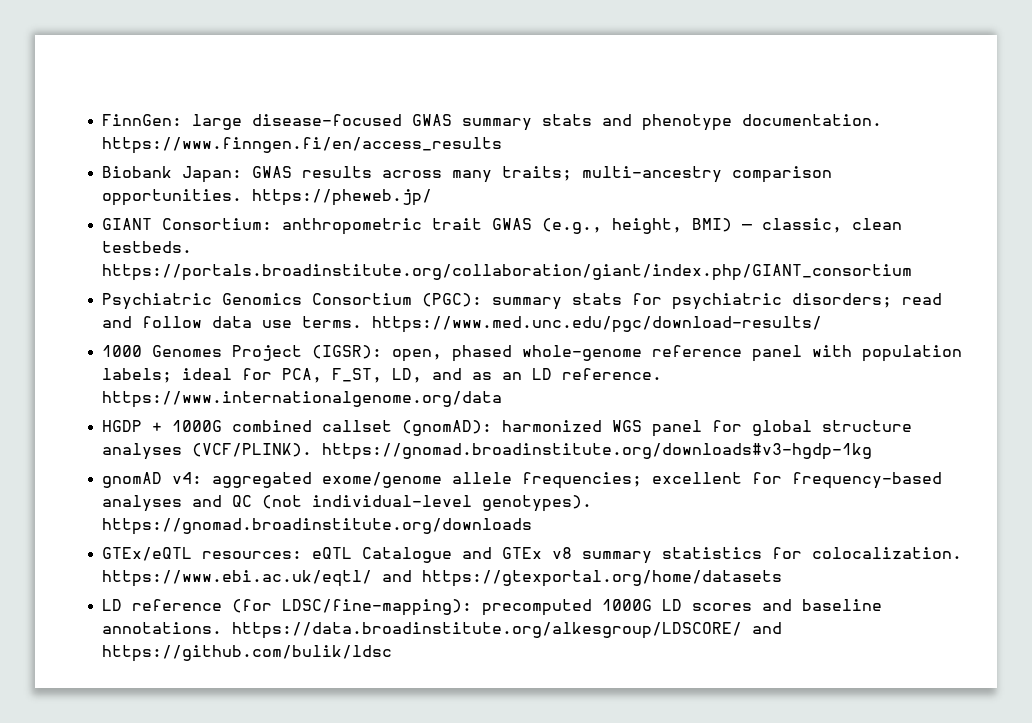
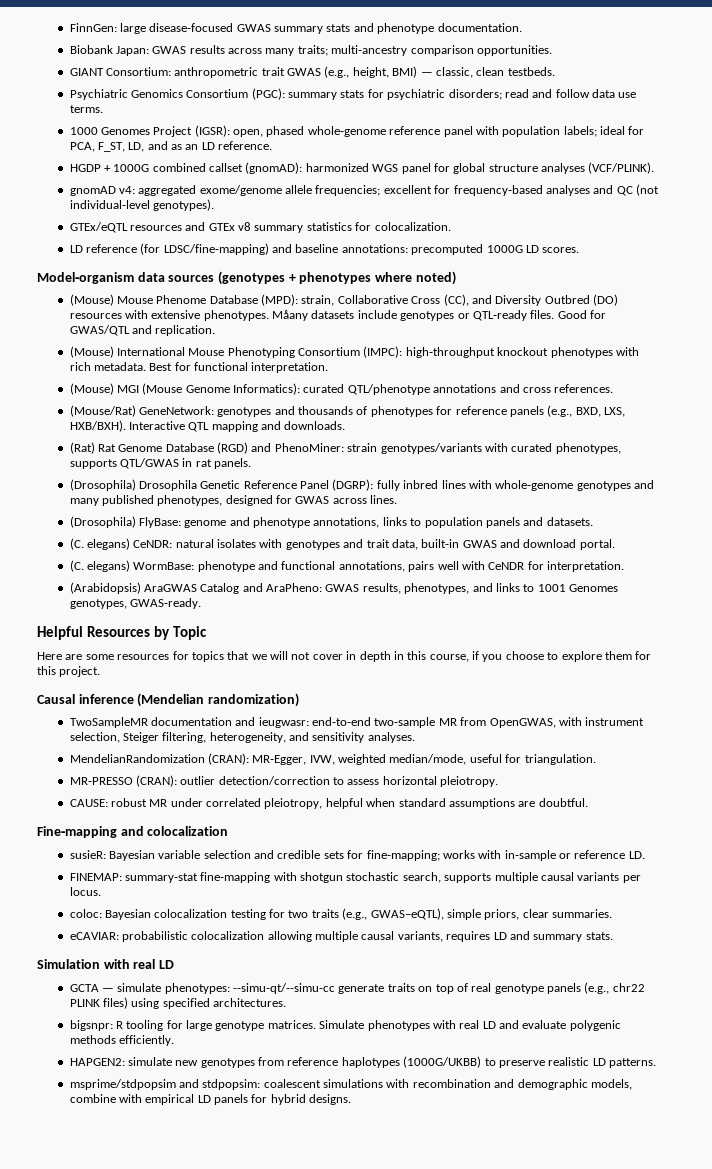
[102,137,503,154] https://www.finngen.fi/en/access_results -> (522, 27) none
[252,189,433,206] https://pheweb.jp/ -> (552, 50) none
[102,264,913,281] https://portals.broadinstitute.org/collaboration/giant/index.php/GIANT_consortium -> (555, 71) none
[372,316,823,333] https://www.med.unc.edu/pgc/download-results/ -> (103, 109) none
[102,391,503,408] https://www.internationalgenome.org/data -> (273, 145) none
[322,443,873,460] https://gnomad.broadinstitute.org/downloads#v3-hgdp-1kg -> (655, 168) none
[102,518,533,535] https://gnomad.broadinstitute.org/downloads -> (214, 205) none
[202,547,453,563] resources: eQTL Catalogue -> [129,225,182,231] resources
[102,570,783,587] https://www.ebi.ac.uk/eqtl/ and https://gtexportal.org/home/datasets -> (451, 226) none
[282,599,883,616] [102,622,783,639] [102,645,393,662] LDSC/fine‑mapping): precomputed 1000G LD scores and baseline annotations. https://data.broadinstitute.org/alkesgroup/LDSCORE/ and https://github.com/bulik/ldsc -> [163,243,580,255] [37,271,456,285] [69,294,619,306] [69,310,607,321] [69,325,216,336] [69,346,639,358] [69,362,329,373] [69,383,614,395] [69,405,626,417] [69,420,346,432] [69,442,621,454] [69,458,252,469] [69,479,655,491] [69,495,398,506] [69,516,593,528] [69,538,615,550] [69,560,625,572] [69,582,619,594] [69,598,201,609] [37,626,207,640] [37,651,652,662] [37,666,101,677] [37,693,299,707] [69,717,645,728] [69,732,415,743] [69,753,596,765] [69,775,499,787] [69,798,588,809] [37,826,229,838] [69,850,645,861] [69,872,641,883] [69,887,101,896] [69,908,613,920] [69,931,613,942] [37,959,174,969] [69,982,645,994] [69,997,287,1009] [69,1020,621,1031] [69,1035,174,1046] [69,1056,657,1068] [69,1079,632,1090] [69,1094,352,1105] LDSC/fine‑mapping) and baseline annotations: precomputed 1000G LD scores. // Model‑organism data sources (genotypes + phenotypes where noted) // (Mouse) Mouse Phenome Database (MPD): strain, Collaborative Cross (CC), and Diversity Outbred (DO) resources with extensive phenotypes. Måany datasets include genotypes or QTL‑ready files. Good for GWAS/QTL and replication. // (Mouse) International Mouse Phenotyping Consortium (IMPC): high‑throughput knockout phenotypes with rich metadata. Best for functional interpretation. // (Mouse) MGI (Mouse Genome Informatics): curated QTL/phenotype annotations and cross references. // (Mouse/Rat) GeneNetwork: genotypes and thousands of phenotypes for reference panels (e.g., BXD, LXS, HXB/BXH). Interactive QTL mapping and downloads. // (Rat) Rat Genome Database (RGD) and PhenoMiner: strain genotypes/variants with curated phenotypes, supports QTL/GWAS in rat panels. // (Drosophila) Drosophila Genetic Reference Panel (DGRP): fully inbred lines with whole‑genome genotypes and many published phenotypes, designed for GWAS across lines. // (Drosophila) FlyBase: genome and phenotype annotations, links to population panels and datasets. // (C. elegans) CeNDR: natural isolates with genotypes and trait data, built‑in GWAS and download portal. // (C. elegans) WormBase: phenotype and functional annotations, pairs well with CeNDR for interpretation. // (Arabidopsis) AraGWAS Catalog and AraPheno: GWAS results, phenotypes, and links to 1001 Genomes genotypes, GWAS‑ready. // Helpful Resources by Topic // Here are some resources for topics that we will not cover in depth in this course, if you choose to explore them for this project. // Causal inference (Mendelian randomization) // TwoSampleMR documentation and ieugwasr: end‑to‑end two‑sample MR from OpenGWAS, with instrument selection, Steiger filtering, heterogeneity, and sensitivity analyses. // MendelianRandomization (CRAN): MR‑Egger, IVW, weighted median/mode, useful for triangulation. // MR‑PRESSO (CRAN): outlier detection/correction to assess horizontal pleiotropy. // CAUSE: robust MR under correlated pleiotropy, helpful when standard assumptions are doubtful. // Fine‑mapping and colocalization // susieR: Bayesian variable selection and credible sets for fine‑mapping; works with in‑sample or reference LD. // FINEMAP: summary‑stat fine‑mapping with shotgun stochastic search, supports multiple causal variants per locus. // coloc: Bayesian colocalization testing for two traits (e.g., GWAS–eQTL), simple priors, clear summaries. // eCAVIAR: probabilistic colocalization allowing multiple causal variants, requires LD and summary stats. // Simulation with real LD // GCTA — simulate phenotypes: --simu-qt/--simu-cc generate traits on top of real genotype panels (e.g., chr22 PLINK files) using specified architectures. // bigsnpr: R tooling for large genotype matrices. Simulate phenotypes with real LD and evaluate polygenic methods efficiently. // HAPGEN2: simulate new genotypes from reference haplotypes (1000G/UKBB) to preserve realistic LD patterns. // msprime/stdpopsim and stdpopsim: coalescent simulations with recombination and demographic models, combine with empirical LD panels for hybrid designs.

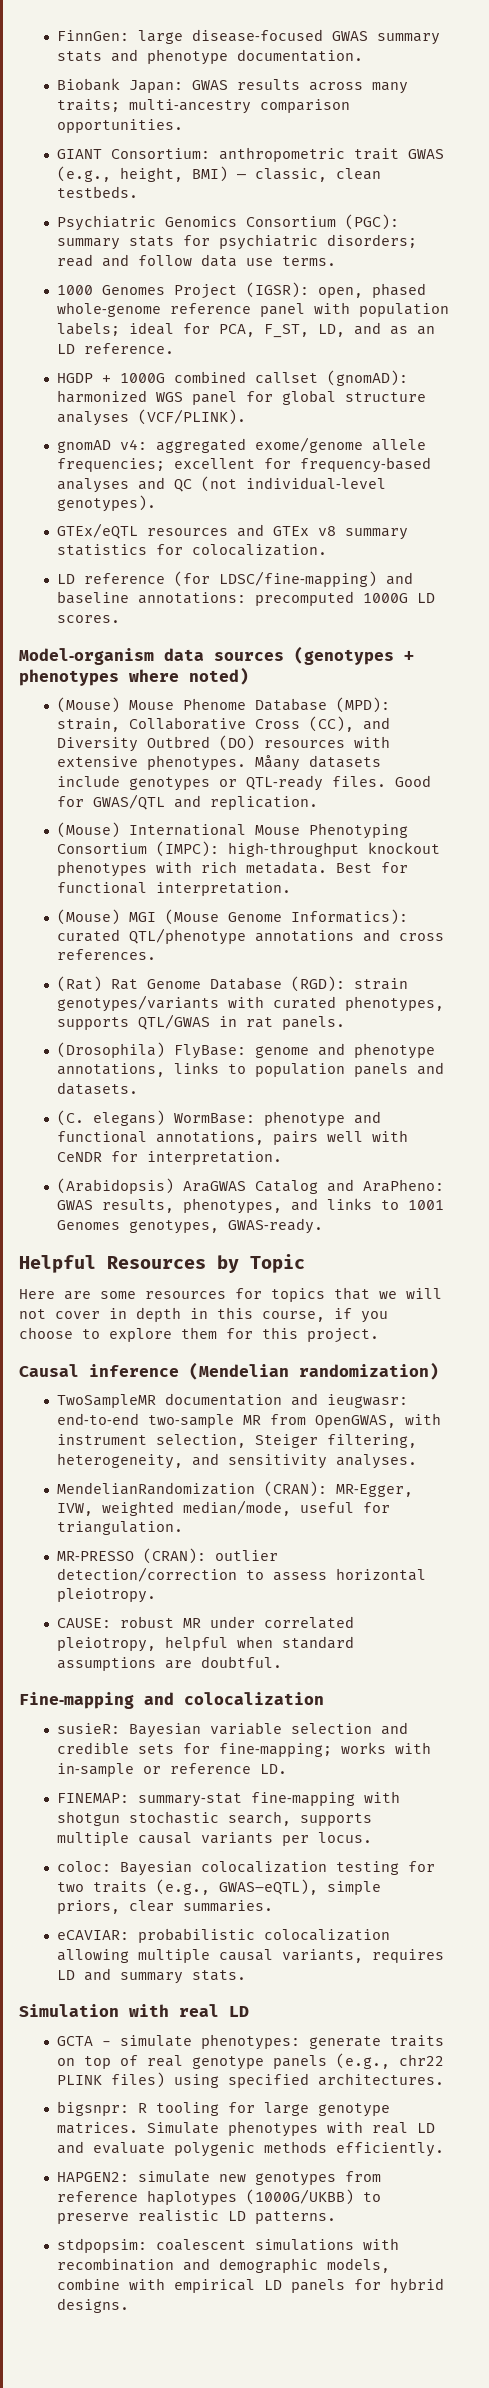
[69,405,626,417] [69,420,346,432] // (Mouse/Rat) GeneNetwork: genotypes and thousands of phenotypes for reference panels (e.g., BXD, LXS, HXB/BXH). Interactive QTL mapping and downloads. -> (157, 954) none
[217,442,344,454] (RGD) and PhenoMiner: -> [291,976,346,992] (RGD):
[69,479,655,491] [69,495,398,506] // (Drosophila) Drosophila Genetic Reference Panel (DGRP): fully inbred lines with whole‑genome genotypes and many published phenotypes, designed for GWAS across lines. -> (346, 1023) none
[69,538,615,550] // (C. elegans) CeNDR: natural isolates with genotypes and trait data, built‑in GWAS and download portal. -> (139, 1088) none
[101,988,114,992] — -> [102,2041,112,2046] -
[233,983,336,994] --simu-qt/--simu-cc -> (301, 2042) none
[69,1079,199,1090] msprime/stdpopsim and -> (337, 2217) none

